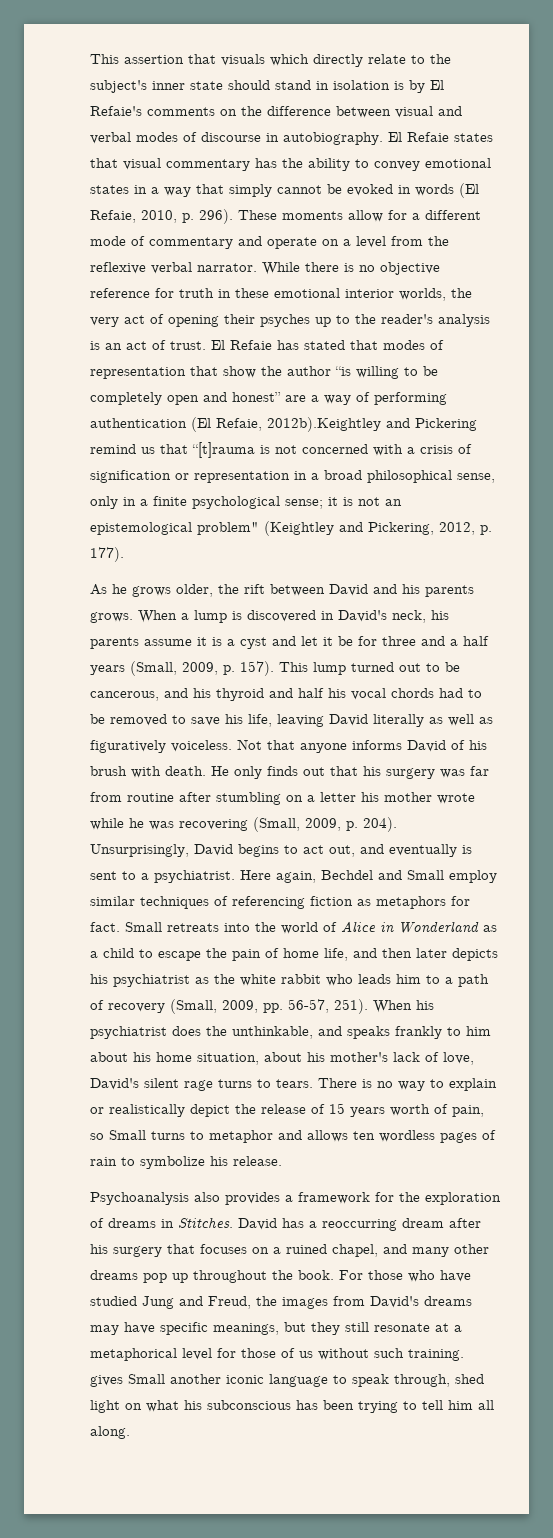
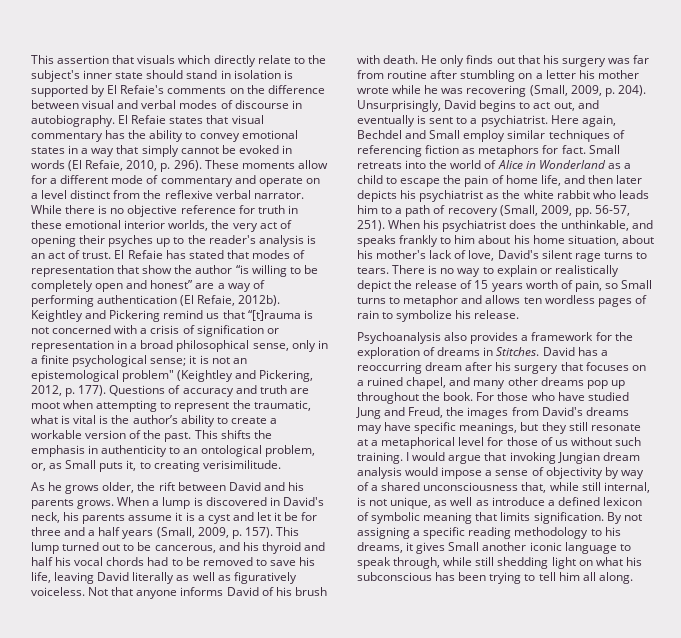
(404, 85) none -> [31,85,88,97] supported
(386, 242) none -> [70,190,111,199] distinct
[267,417,381,432] 2012b).Keightley -> [238,295,281,306] [31,310,83,322] 2012b). Keightley
(124, 554) none -> [109,385,309,397] [31,400,311,412] [31,415,277,427] [31,430,272,442] [31,445,315,457] [31,460,281,472] Questions of accuracy and truth are moot when attempting to represent the traumatic, what is vital is the author’s ability to create a workable version of the past. This shifts the emphasis in authenticity to an ontological problem, or, as Small puts it, to creating verisimilitude.
(464, 1355) none -> [406,452,640,464] [357,467,644,479] [357,482,650,493] [357,497,642,509] [357,512,642,524] [357,527,621,539] [357,542,414,553] I would argue that invoking Jungian dream analysis would impose a sense of objectivity by way of a shared unconsciousness that, while still internal, is not unique, as well as introduce a defined lexicon of symbolic meaning that limits signification. By not assigning a specific reading methodology to his dreams, it
[455,1374,484,1384] shed -> [443,557,549,569] while still shedding

